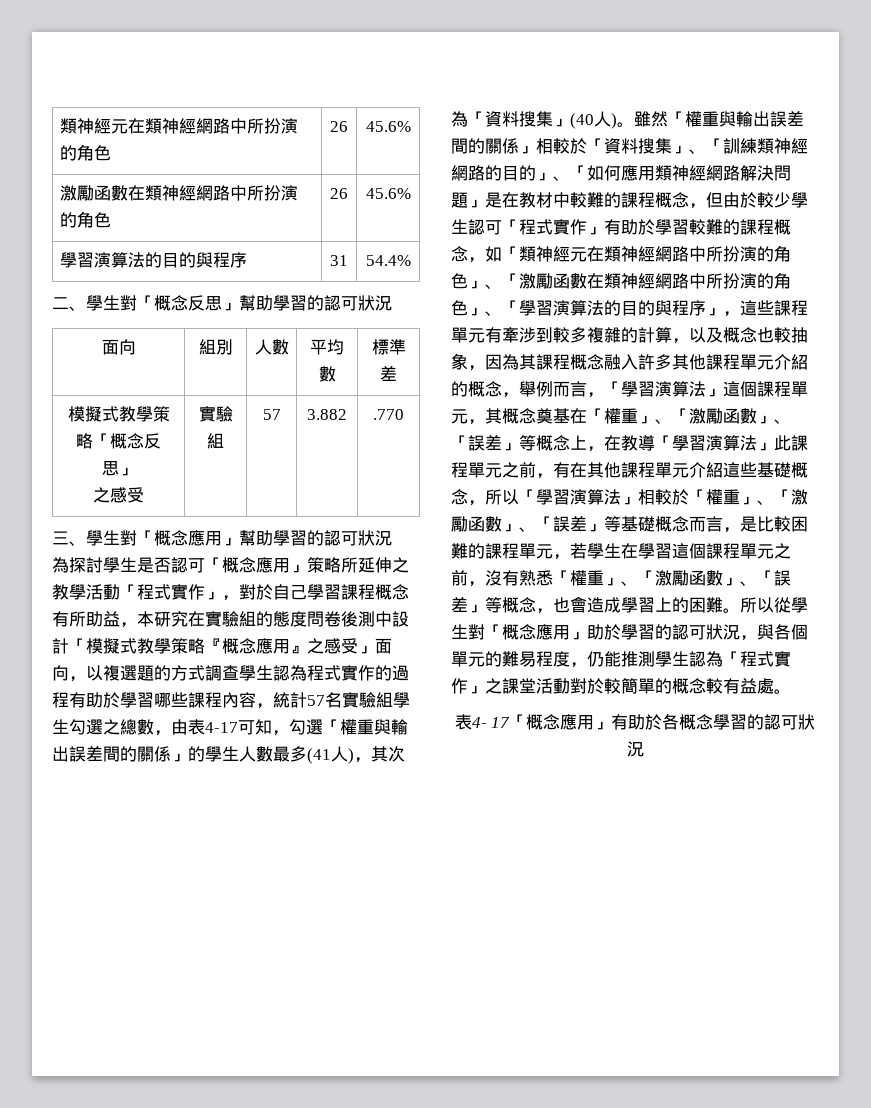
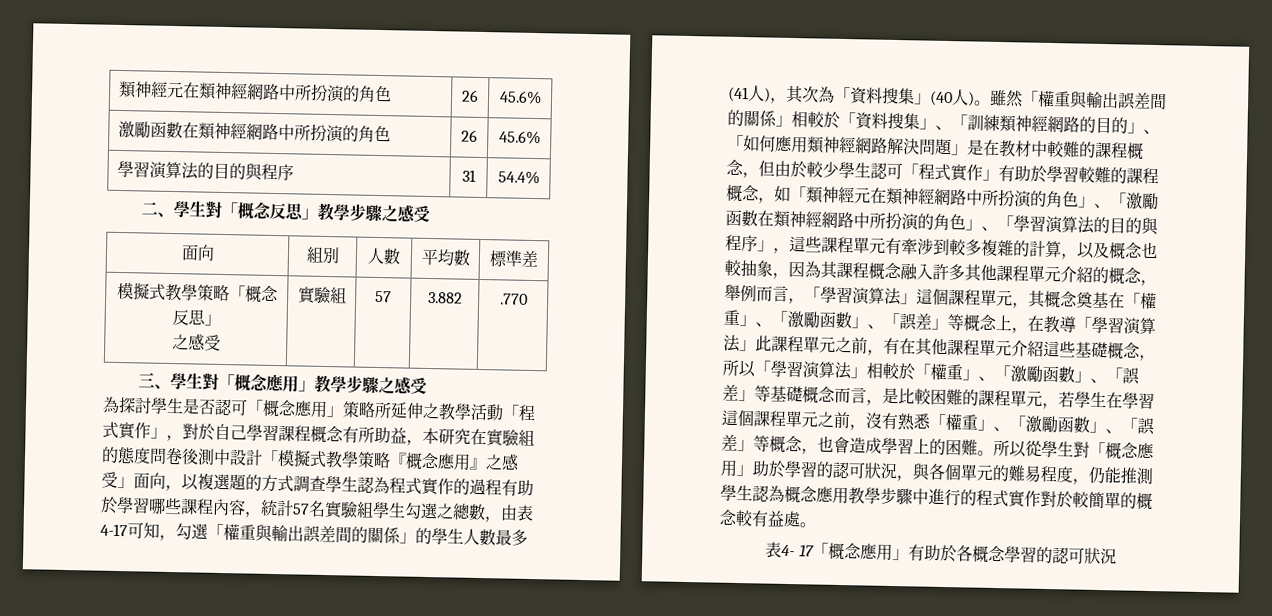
[239,295,392,311] 幫助學習的認可狀況 -> [316,202,430,223] 教學步驟之感受
[239,530,392,546] 幫助學習的認可狀況 -> [313,374,427,395] 教學步驟之感受
[723,651,791,667] [451,678,570,694] 「程式實作」之課堂活動 -> [784,485,1041,508] 概念應用教學步驟中進行的程式實作

